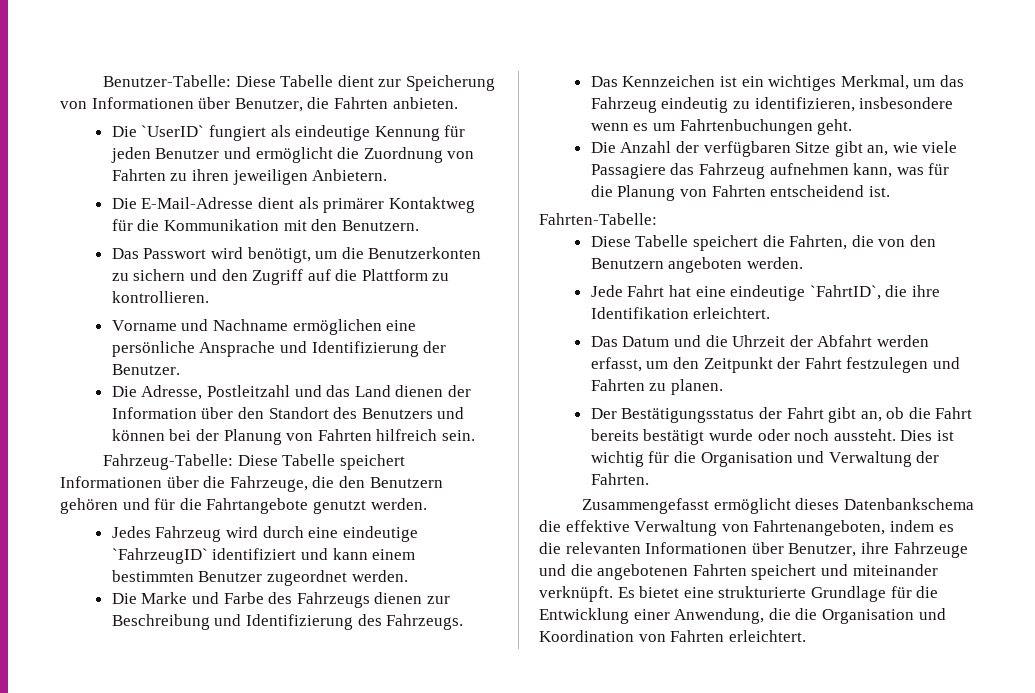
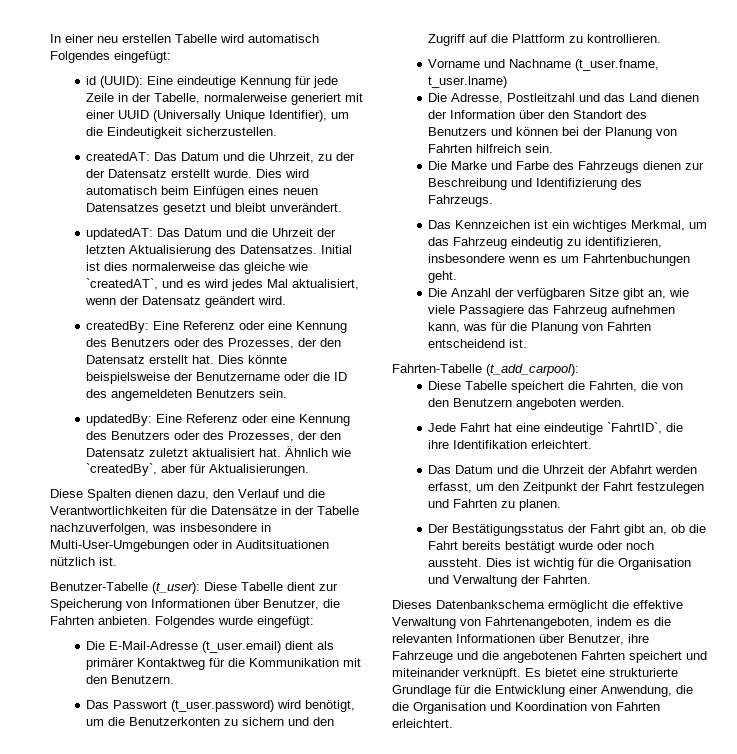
[102,75,231,87] Benutzer-Tabelle: -> [50,34,319,43] [50,51,171,63] [86,76,339,88] [86,93,364,105] [86,110,350,122] [86,127,278,139] [86,152,356,163] [86,169,310,178] [86,186,319,198] [86,203,343,215] [86,228,337,240] [86,245,353,257] [86,262,309,274] [86,278,360,291] [85,296,287,308] [86,321,348,333] [86,338,342,349] [86,355,288,364] [86,372,348,384] [86,389,288,401] [86,414,351,426] [86,431,342,442] [86,446,352,457] [86,463,310,476] [50,489,325,501] [50,506,359,515] [50,523,271,535] [50,540,329,552] [50,557,117,566] [50,582,200,594] In einer neu erstellen Tabelle wird automatisch Folgendes eingefügt: // id (UUID): Eine eindeutige Kennung für jede Zeile in der Tabelle, normalerweise generiert mit einer UUID (Universally Unique Identifier), um die Eindeutigkeit sicherzustellen. // createdAT: Das Datum und die Uhrzeit, zu der der Datensatz erstellt wurde. Dies wird automatisch beim Einfügen eines neuen Datensatzes gesetzt und bleibt unverändert. // updatedAT: Das Datum und die Uhrzeit der letzten Aktualisierung des Datensatzes. Initial ist dies normalerweise das gleiche wie `createdAT`, und es wird jedes Mal aktualisiert, wenn der Datensatz geändert wird. // createdBy: Eine Referenz oder eine Kennung des Benutzers oder des Prozesses, der den Datensatz erstellt hat. Dies könnte beispielsweise der Benutzername oder die ID des angemeldeten Benutzers sein. // updatedBy: Eine Referenz oder eine Kennung des Benutzers oder des Prozesses, der den Datensatz zuletzt aktualisiert hat. Ähnlich wie `createdBy`, aber für Aktualisierungen. // Diese Spalten dienen dazu, den Verlauf und die Verantwortlichkeiten für die Datensätze in der Tabelle nachzuverfolgen, was insbesondere in Multi-User-Umgebungen oder in Auditsituationen nützlich ist. // Benutzer-Tabelle (t_user):
[111,125,466,141] [110,147,475,163] [111,169,388,185] // Die `UserID` fungiert als eindeutige Kennung für jeden Benutzer und ermöglicht die Zuordnung von Fahrten zu ihren jeweiligen Anbietern. -> [155,616,314,628] Folgendes wurde eingefügt:
(254, 203) none -> [202,641,282,653] (t_user.email)
(207, 253) none -> [171,700,275,712] (t_user.password)
[292,319,417,335] [111,341,447,357] [111,364,180,375] ermöglichen eine persönliche Ansprache und Identifizierung der Benutzer. -> [575,59,660,71] [428,76,508,88] (t_user.fname, t_user.lname)
[102,454,405,470] [60,476,443,492] [60,498,427,514] [111,526,418,542] [111,548,416,564] [111,570,408,586] // Fahrzeug-Tabelle: Diese Tabelle speichert Informationen über die Fahrzeuge, die den Benutzern gehören und für die Fahrtangebote genutzt werden. // Jedes Fahrzeug wird durch eine eindeutige `FahrzeugID` identifiziert und kann einem bestimmten Benutzer zugeordnet werden. -> (554, 148) none
[539,213,657,225] Fahrten-Tabelle: -> [392,364,579,376] Fahrten-Tabelle (t_add_carpool):
[581,498,974,514] Zusammengefasst ermöglicht dieses Datenbankschema -> [392,600,608,612] Dieses Datenbankschema ermöglicht

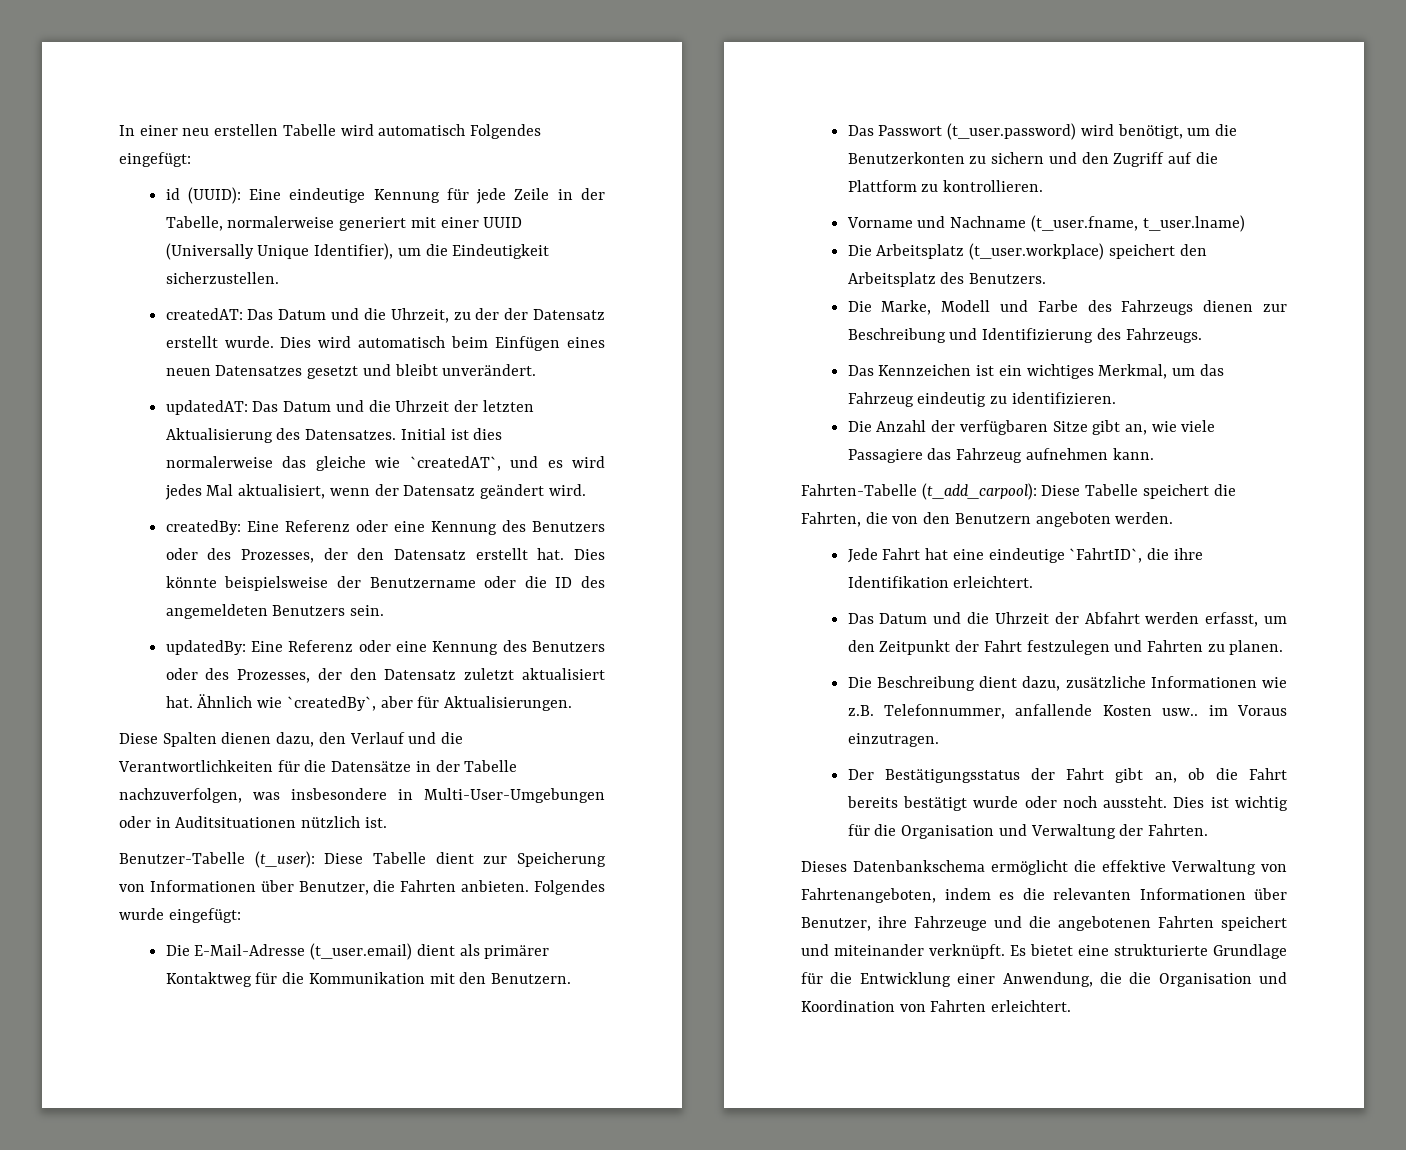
[451,93,700,104] [428,110,648,119] [428,127,678,139] [428,144,554,153] [428,161,488,170] Adresse, Postleitzahl und das Land dienen der Information über den Standort des Benutzers und können bei der Planung von Fahrten hilfreich sein. // Die Marke -> [876,243,1207,260] [847,272,1047,287] [847,300,991,315] Arbeitsplatz (t_user.workplace) speichert den Arbeitsplatz des Benutzers. // Die Marke, Modell
[585,237,663,248] [428,254,691,266] [428,271,458,283] identifizieren, insbesondere wenn es um Fahrtenbuchungen geht. -> [1011,392,1116,404] identifizieren.
[428,322,652,334] [428,339,528,348] kann, was für die Planung von Fahrten entscheidend ist. -> [1112,448,1154,460] kann.
(579, 370) // -> (1037, 491) none
(562, 505) none -> [847,676,1287,691] [847,704,1287,719] [847,733,939,747] // Die Beschreibung dient dazu, zusätzliche Informationen wie z.B. Telefonnummer, anfallende Kosten usw.. im Voraus einzutragen.

